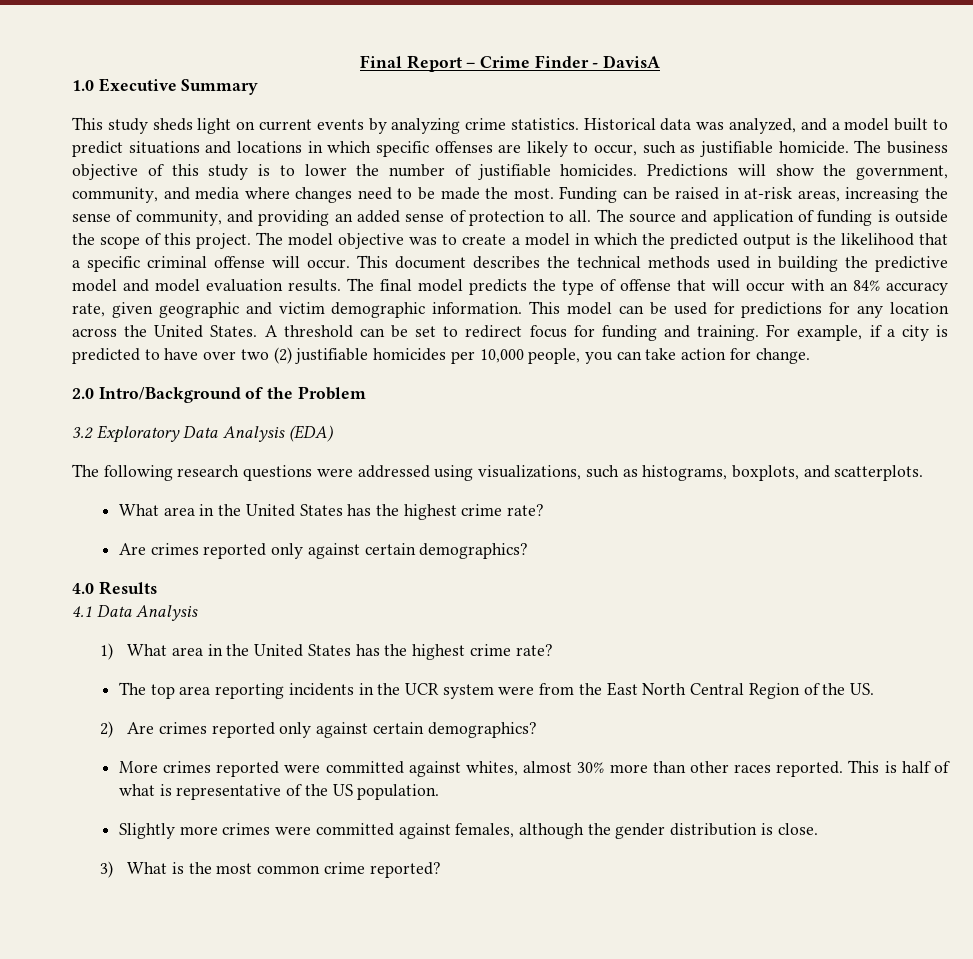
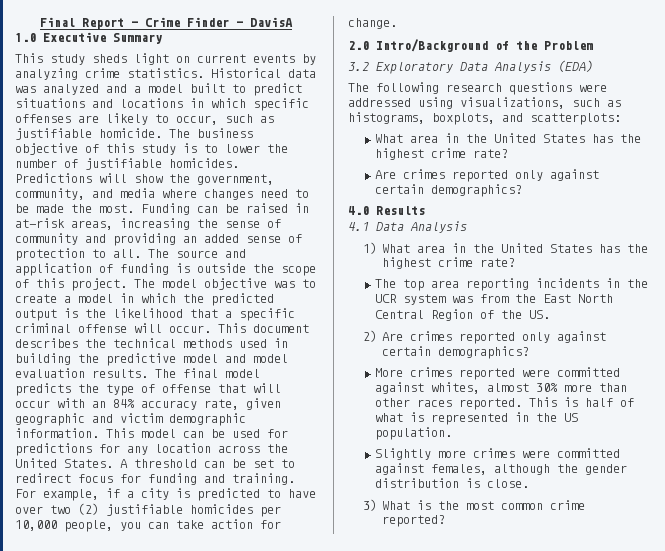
[729,118,797,134] analyzed, -> [43,84,99,95] analyzed
[135,210,222,226] community, -> [15,233,78,245] community
[834,465,924,481] scatterplots. -> [530,113,621,125] scatterplots:
[498,686,535,695] were -> [451,296,473,303] was
[176,784,303,800] representative of -> [430,412,529,425] represented in

